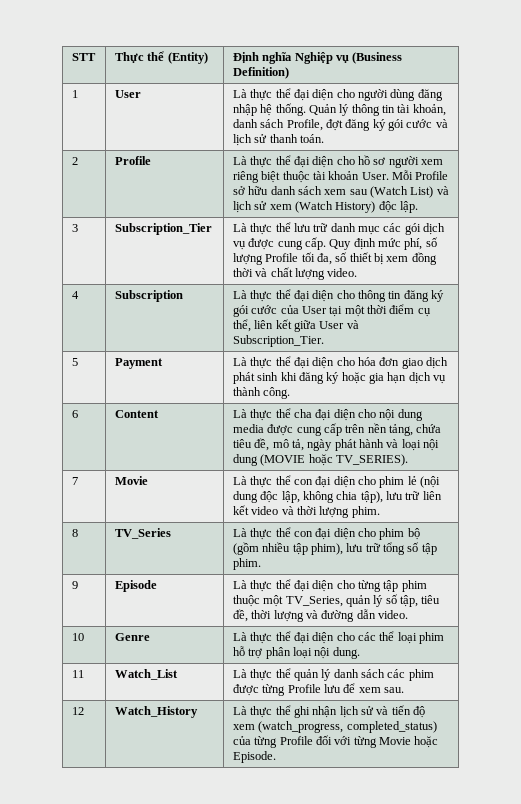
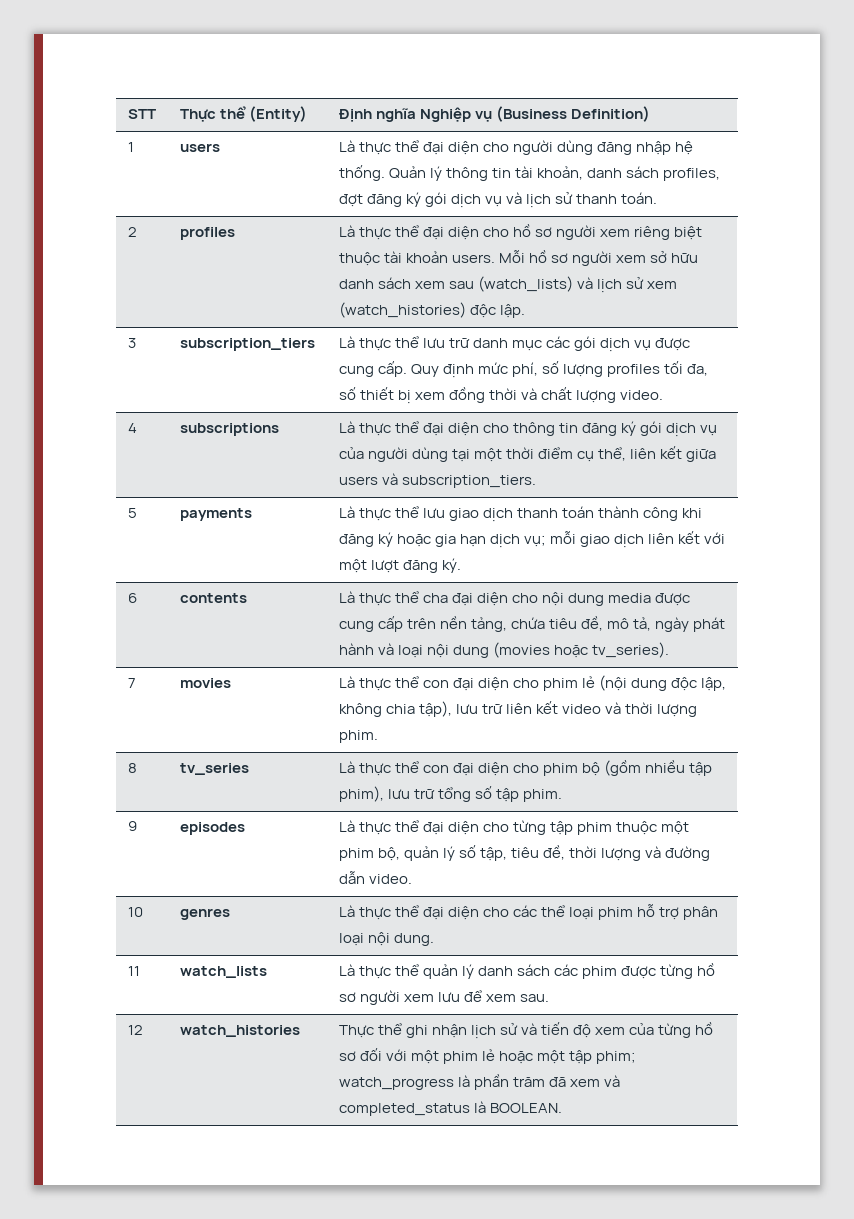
[114,90,141,98] User -> [179,143,220,152] users
[286,119,323,131] Profile, -> [663,168,721,181] profiles,
[406,119,433,128] cước -> [450,194,502,208] dịch vụ
[114,156,151,165] Profile -> [179,227,235,240] profiles
[361,170,449,180] User. Mỗi Profile -> [451,250,647,266] users. Mỗi hồ sơ người xem
[370,186,434,198] (Watch List) -> [477,276,573,292] (watch_lists)
[294,201,376,213] (Watch History) -> [338,302,466,318] (watch_histories)
[114,223,212,235] Subscription_Tier -> [179,338,315,351] subscription_tiers
[265,253,299,262] Profile -> [607,364,661,377] profiles
[114,290,183,302] Subscription -> [179,423,279,436] subscriptions
[251,305,327,314] cước của User -> [666,423,718,437] [338,447,448,462] dịch vụ của người dùng
[319,320,359,329] [232,335,324,347] User và Subscription_Tier. -> [338,473,536,488] users và subscription_tiers.
[114,358,163,369] [232,356,449,369] [232,372,279,384] Payment | Là thực thể đại diện cho hóa đơn giao dịch phát sinh -> [179,508,252,521] [338,506,679,522] payments | Là thực thể lưu giao dịch thanh toán thành công
[433,375,447,384] [232,387,291,399] vụ thành công. -> [523,531,726,548] [338,558,461,573] vụ; mỗi giao dịch liên kết với một lượt đăng ký.
[114,410,159,418] Content -> [179,593,247,603] contents
[260,454,408,466] (MOVIE hoặc TV_SERIES). -> [492,642,670,658] (movies hoặc tv_series).
[114,476,148,485] Movie -> [179,678,231,688] movies
[114,528,171,539] TV_Series -> [179,763,249,775] tv_series
[114,580,157,592] Episode -> [179,822,245,835] episodes
[285,596,343,607] TV_Series, -> [338,847,400,861] phim bộ,
[114,633,150,641] Genre -> [179,908,230,920] genres
[114,669,178,680] Watch_List -> [179,966,267,978] watch_lists
[287,684,321,693] Profile -> [697,963,716,976] [338,990,434,1005] hồ sơ người xem
[114,706,198,718] [232,706,273,718] Watch_History | Là thực -> [179,1025,300,1037] [338,1025,374,1038] watch_histories | Thực
[258,721,437,733] [232,735,439,748] [232,751,276,763] (watch_progress, completed_status) của từng Profile đối với từng Movie hoặc Episode. -> [629,1022,714,1038] [338,1048,637,1064] [338,1074,620,1090] [338,1101,562,1116] của từng hồ sơ đối với một phim lẻ hoặc một tập phim; watch_progress là phần trăm đã xem và completed_status là BOOLEAN.

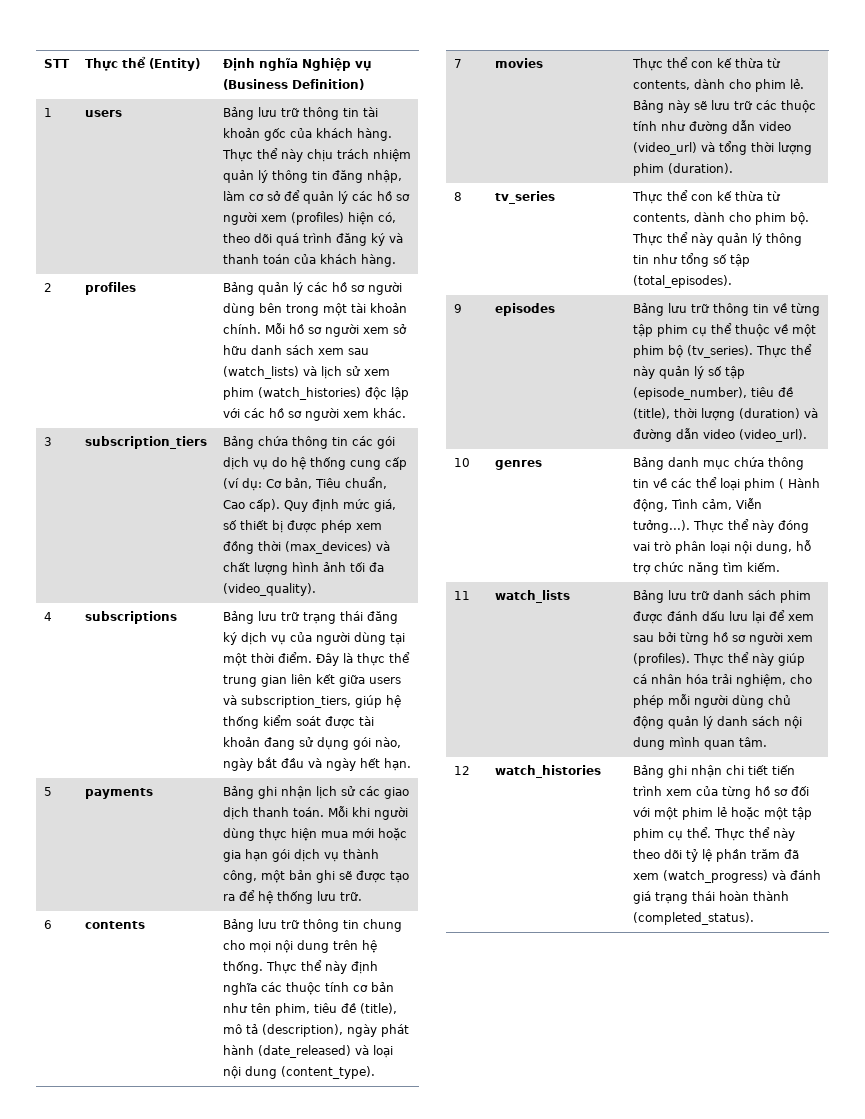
[338,140,694,155] [338,165,721,181] [338,191,658,208] [127,227,137,237] [179,227,235,240] [338,224,703,240] [338,251,495,266] Là thực thể đại diện cho người dùng đăng nhập hệ thống. Quản lý thông tin tài khoản, danh sách profiles, đợt đăng ký gói dịch vụ và lịch sử thanh toán. // 2 | profiles | Là thực thể đại diện cho hồ sơ người xem riêng biệt thuộc tài khoản users. -> [222,107,378,120] [222,128,392,141] [221,148,411,162] [222,170,402,183] [222,190,410,204] [222,212,396,225] [222,233,403,246] [222,254,396,267] [43,283,52,292] [84,282,136,295] [222,282,402,295] [222,303,407,316] [222,324,261,334] Bảng lưu trữ thông tin tài khoản gốc của khách hàng. Thực thể này chịu trách nhiệm quản lý thông tin đăng nhập, làm cơ sở để quản lý các hồ sơ người xem (profiles) hiện có, theo dõi quá trình đăng ký và thanh toán của khách hàng. // 2 | profiles | Bảng quản lý các hồ sơ người dùng bên trong một tài khoản chính.
(678, 285) none -> [222,387,254,400] phim
[499,304,525,318] [127,338,136,348] [179,338,315,351] [338,336,691,352] [338,361,709,378] lập. // 3 | subscription_tiers | Là thực thể lưu trữ danh mục các gói dịch vụ được cung cấp. Quy định mức phí, số lượng profiles tối đa, -> [390,387,409,400] [222,408,406,421] [43,437,52,446] [84,436,207,449] [222,436,395,449] [222,457,407,470] [222,477,387,491] [222,499,396,512] lập với các hồ sơ người xem khác. // 3 | subscription_tiers | Bảng chứa thông tin các gói dịch vụ do hệ thống cung cấp (ví dụ: Cơ bản, Tiêu chuẩn, Cao cấp). Quy định mức giá,
(411, 397) none -> [286,520,352,533] được phép
(517, 394) none -> [284,541,372,554] (max_devices)
[620,390,664,400] [127,423,137,433] [179,423,279,436] [338,421,663,436] video. // 4 | subscriptions | Là thực thể đại diện cho thông tin đăng ký gói -> [291,562,384,572] [222,583,316,596] [43,612,52,621] [84,611,177,624] [222,611,398,624] [222,632,237,645] hình ảnh tối đa (video_quality). // 4 | subscriptions | Bảng lưu trữ trạng thái đăng ký
[537,447,627,462] điểm cụ thể, -> [277,652,410,666] [222,675,287,687] điểm. Đây là thực thể trung gian
[401,475,536,488] [127,508,137,518] [179,508,252,521] [338,506,703,522] [338,531,726,548] [338,558,461,573] [127,593,137,603] [179,593,247,603] [338,591,691,606] [338,616,652,632] subscription_tiers. // 5 | payments | Là thực thể lưu giao dịch thanh toán thành công khi đăng ký hoặc gia hạn dịch vụ; mỗi giao dịch liên kết với một lượt đăng ký. // 6 | contents | Là thực thể cha đại diện cho nội dung media được cung cấp trên nền tảng, chứa tiêu đề, mô tả, -> [240,695,401,708] [222,715,374,729] [222,737,401,750] [222,757,411,771] [43,787,52,796] [84,788,153,799] [222,786,409,799] [222,806,408,820] [222,828,407,841] [222,849,379,862] [222,870,409,883] [222,890,362,904] [43,920,52,929] [84,921,145,929] [222,919,402,932] [222,940,377,953] [222,960,378,974] [222,982,394,995] [222,1003,397,1016] [222,1024,343,1037] subscription_tiers, giúp hệ thống kiểm soát được tài khoản đang sử dụng gói nào, ngày bắt đầu và ngày hết hạn. // 5 | payments | Bảng ghi nhận lịch sử các giao dịch thanh toán. Mỗi khi người dùng thực hiện mua mới hoặc gia hạn gói dịch vụ thành công, một bản ghi sẽ được tạo ra để hệ thống lưu trữ. // 6 | contents | Bảng lưu trữ thông tin chung cho mọi nội dung trên hệ thống. Thực thể này định nghĩa các thuộc tính cơ bản như tên phim, tiêu đề (title), mô tả (description),
(374, 649) none -> [257,1045,351,1058] (date_released)
[492,642,670,658] (movies hoặc tv_series). -> [280,1066,375,1079] (content_type).
[338,675,727,691] [338,701,698,717] [338,730,378,743] [127,763,137,773] [179,763,249,775] [338,760,713,776] [338,786,435,802] Là thực thể con đại diện cho phim lẻ (nội dung độc lập, không chia tập), lưu trữ liên kết video và thời lượng phim. // 8 | tv_series | Là thực thể con đại diện cho phim bộ (gồm nhiều tập phim), lưu trữ -> [631,57,781,71] [632,79,804,92] [632,100,816,113] [632,120,791,134] [632,141,812,155] [632,163,733,176] [453,192,462,201] [494,191,555,204] [631,190,781,204] [632,212,809,225] [631,232,802,246] [632,254,678,264] Thực thể con kế thừa từ contents, dành cho phim lẻ. Bảng này sẽ lưu trữ các thuộc tính như đường dẫn video (video_url) và tổng thời lượng phim (duration). // 8 | tv_series | Thực thể con kế thừa từ contents, dành cho phim bộ. Thực thể này quản lý thông tin như
[522,789,562,802] phim. -> [632,275,732,288] (total_episodes).
[338,820,690,835] [338,845,642,861] Là thực thể đại diện cho từng tập phim thuộc một phim bộ, quản lý số tập, tiêu đề, thời lượng -> [632,303,820,316] [632,323,816,337] [632,344,812,358] [632,366,745,379] [632,387,793,400] [632,408,800,421] Bảng lưu trữ thông tin về từng tập phim cụ thể thuộc về một phim bộ (tv_series). Thực thể này quản lý số tập (episode_number), tiêu đề (title), thời lượng (duration)
[368,874,412,884] video. -> [702,429,807,442] video (video_url).
[338,904,719,920] [338,932,434,946] [127,966,140,976] [179,966,267,978] [338,964,579,979] Là thực thể đại diện cho các thể loại phim hỗ trợ phân loại nội dung. // 11 | watch_lists | Là thực thể quản lý danh sách các -> [632,457,804,470] [632,477,820,491] [632,498,762,512] [632,519,809,533] [632,540,811,554] [632,562,780,575] [453,591,470,600] [494,590,570,603] [632,590,776,603] Bảng danh mục chứa thông tin về các thể loại phim ( Hành động, Tình cảm, Viễn tưởng...). Thực thể này đóng vai trò phân loại nội dung, hỗ trợ chức năng tìm kiếm. // 11 | watch_lists | Bảng lưu trữ danh sách
(657, 972) none -> [666,610,814,624] [632,632,676,642] đánh dấu lưu lại để xem sau bởi
[437,990,549,1002] [127,1025,143,1035] [179,1025,300,1037] [338,1022,592,1039] lưu để xem sau. // 12 | watch_histories | Thực thể ghi nhận lịch sử và tiến độ -> [632,652,805,666] [632,674,812,687] [632,694,791,708] [632,716,802,729] [632,737,767,750] [453,766,470,775] [494,765,601,778] [632,765,795,778] [632,786,662,796] (profiles). Thực thể này giúp cá nhân hóa trải nghiệm, cho phép mỗi người dùng chủ động quản lý danh sách nội dung mình quan tâm. // 12 | watch_histories | Bảng ghi nhận chi tiết tiến trình
[596,1051,637,1064] [338,1074,620,1090] [338,1101,562,1116] phim; watch_progress là phần trăm đã xem và completed_status là BOOLEAN. -> [632,827,795,841] [632,849,799,862] [632,870,821,883] [632,891,789,904] [632,912,754,925] phim cụ thể. Thực thể này theo dõi tỷ lệ phần trăm đã xem (watch_progress) và đánh giá trạng thái hoàn thành (completed_status).

